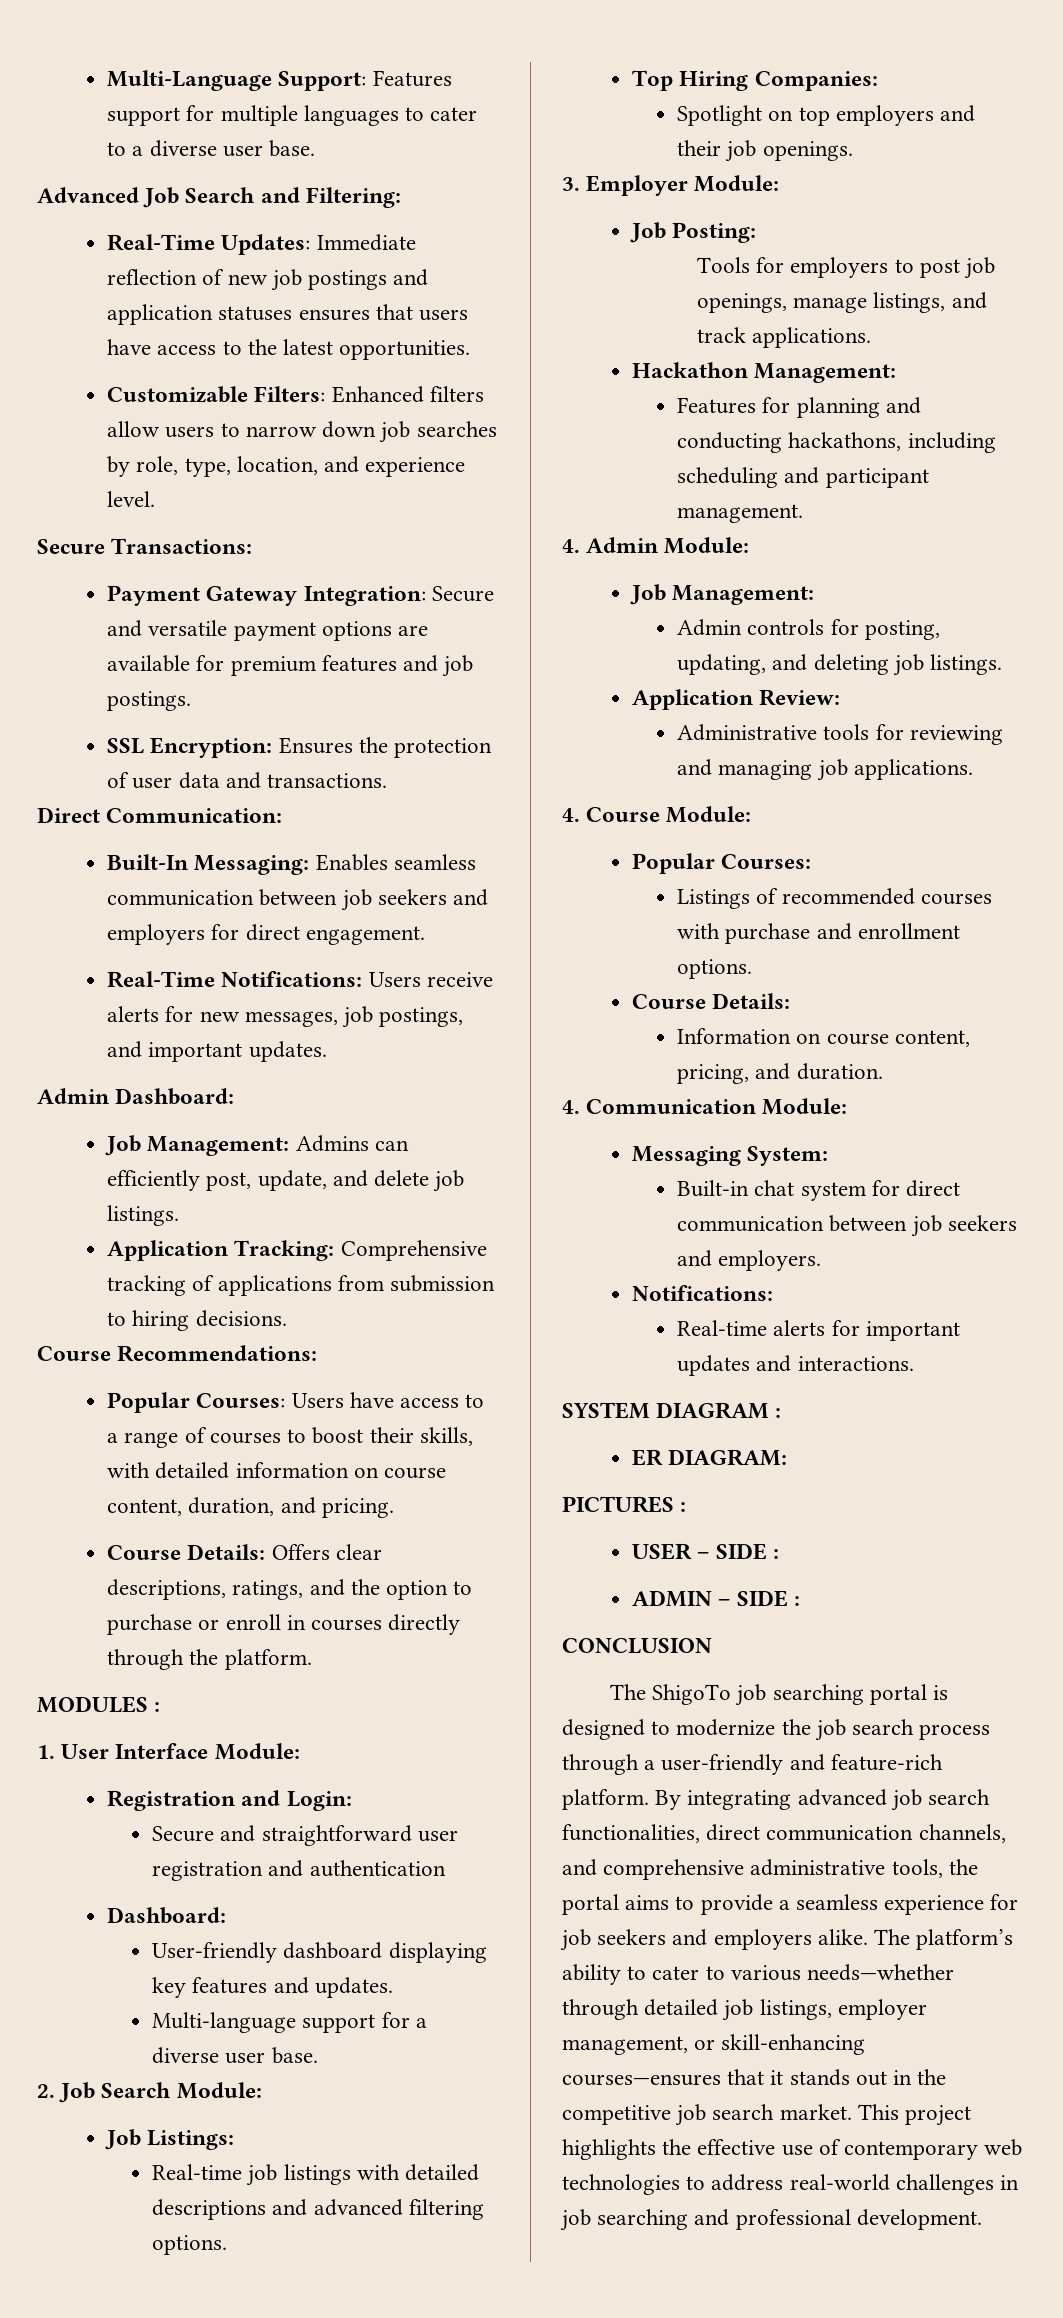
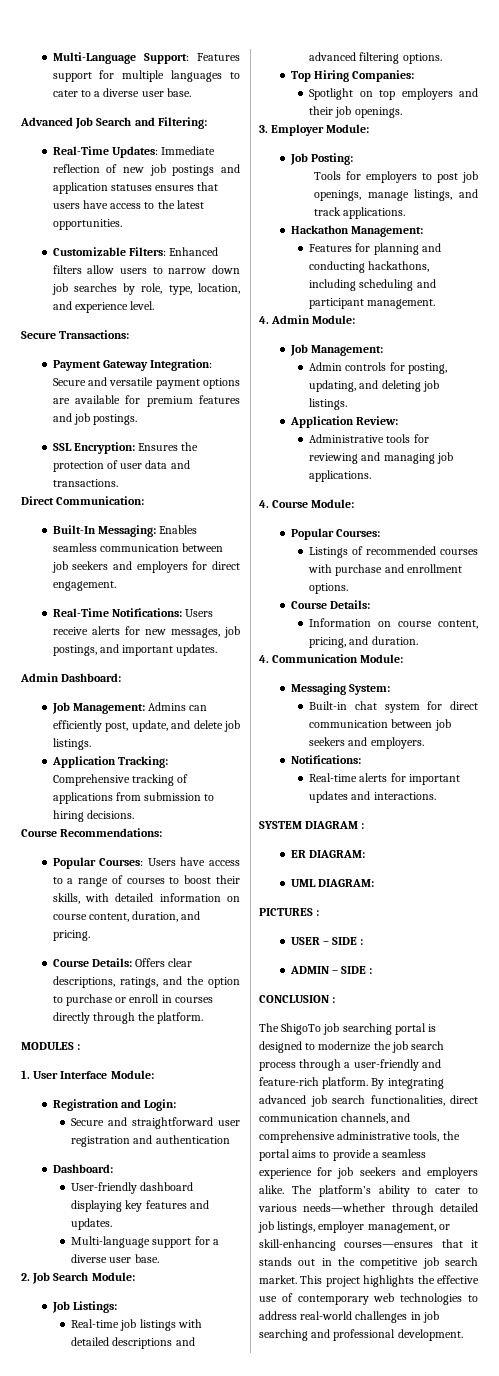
(788, 1457) none -> [290,879,374,887] // UML DIAGRAM:
(712, 1646) none -> [332,997,336,1003] :

